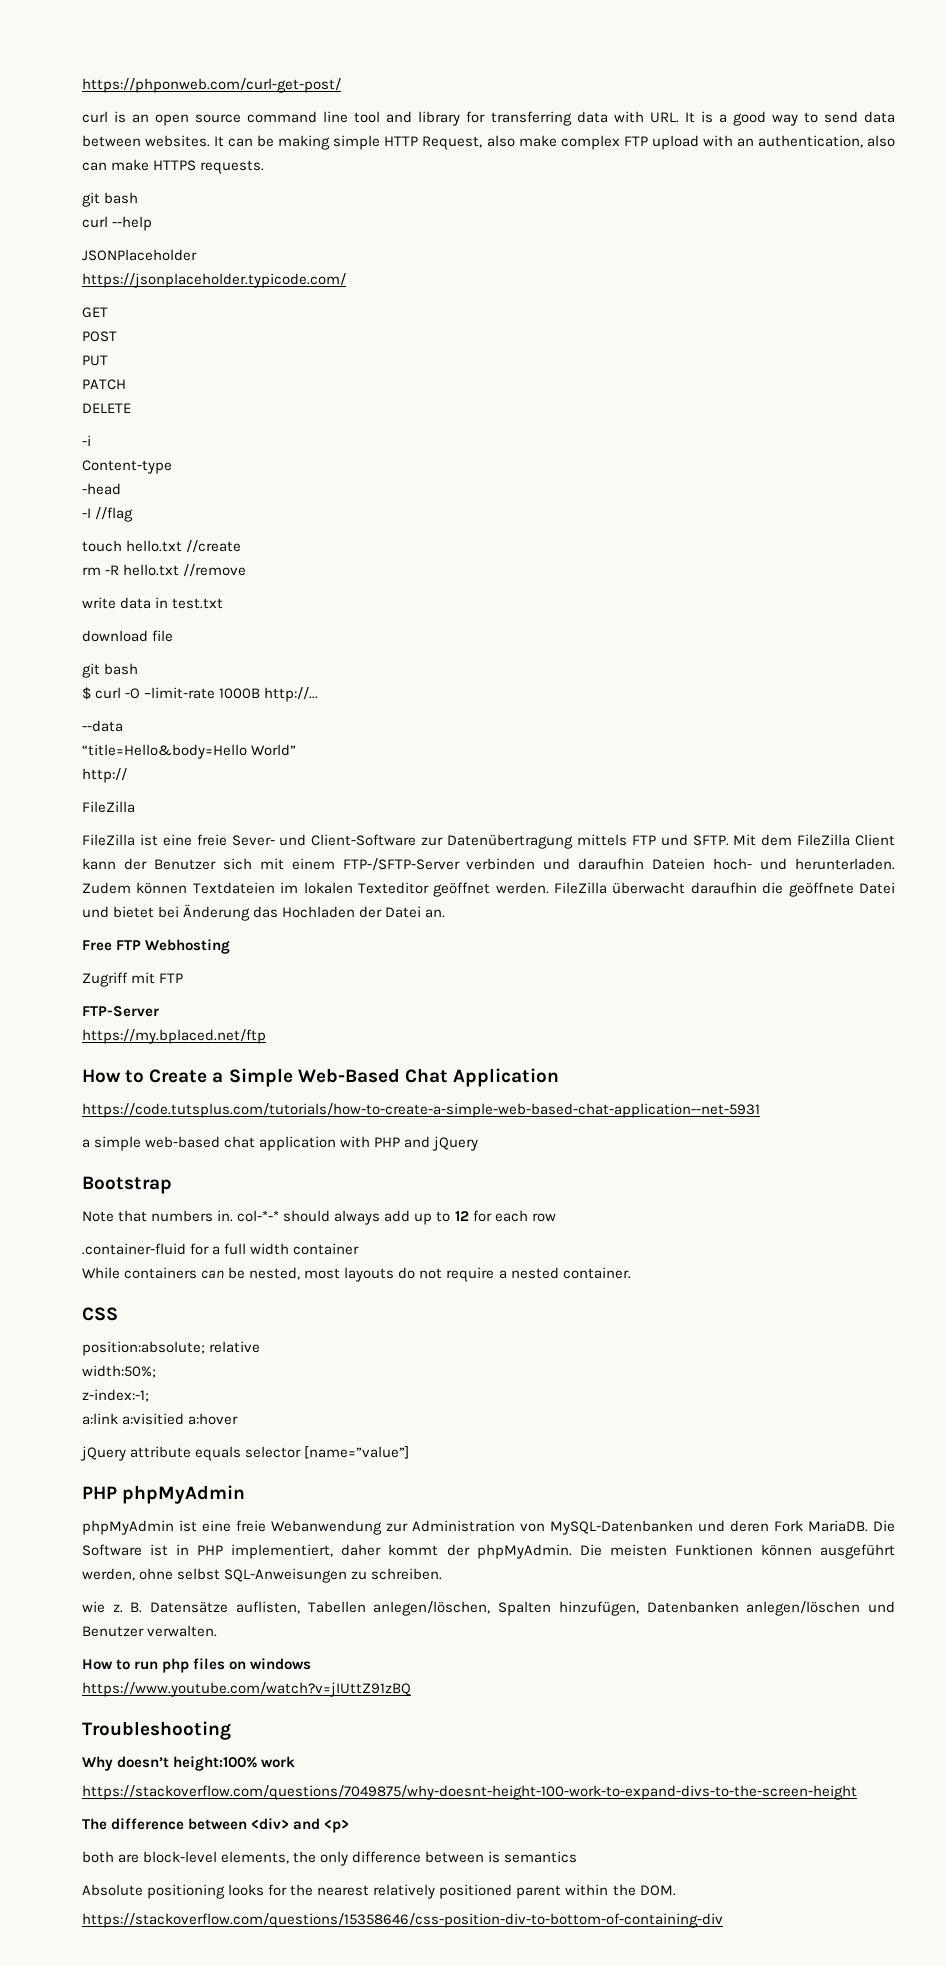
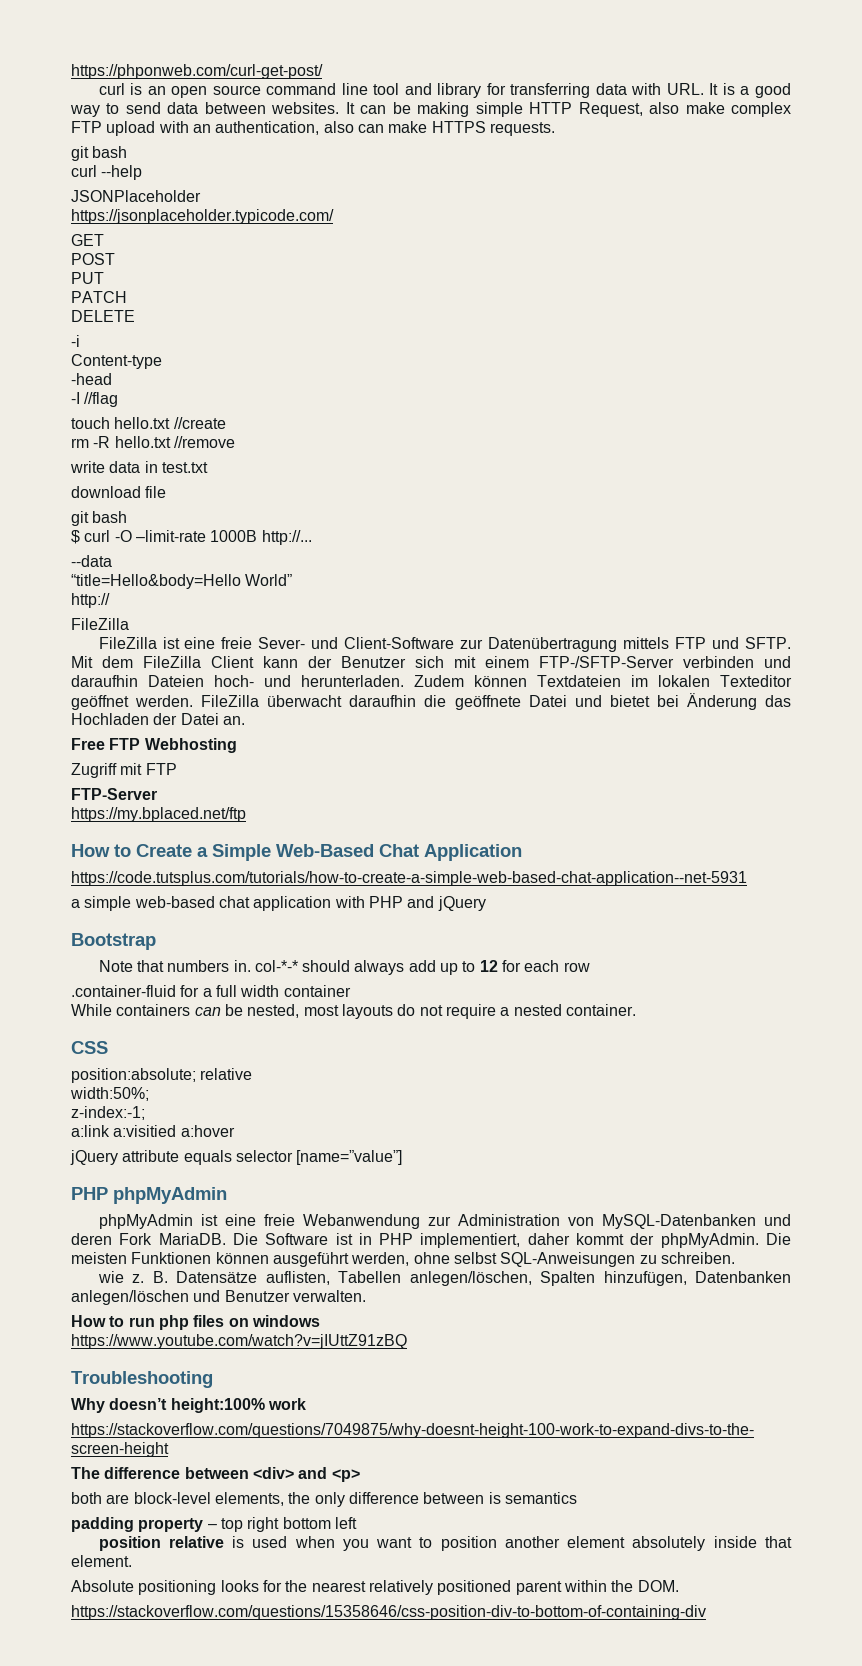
(578, 1857) none -> [71,1517,357,1532] [98,1536,792,1551] [71,1555,132,1567] // padding property – top right bottom left // position relative is used when you want to position another element absolutely inside that element.

